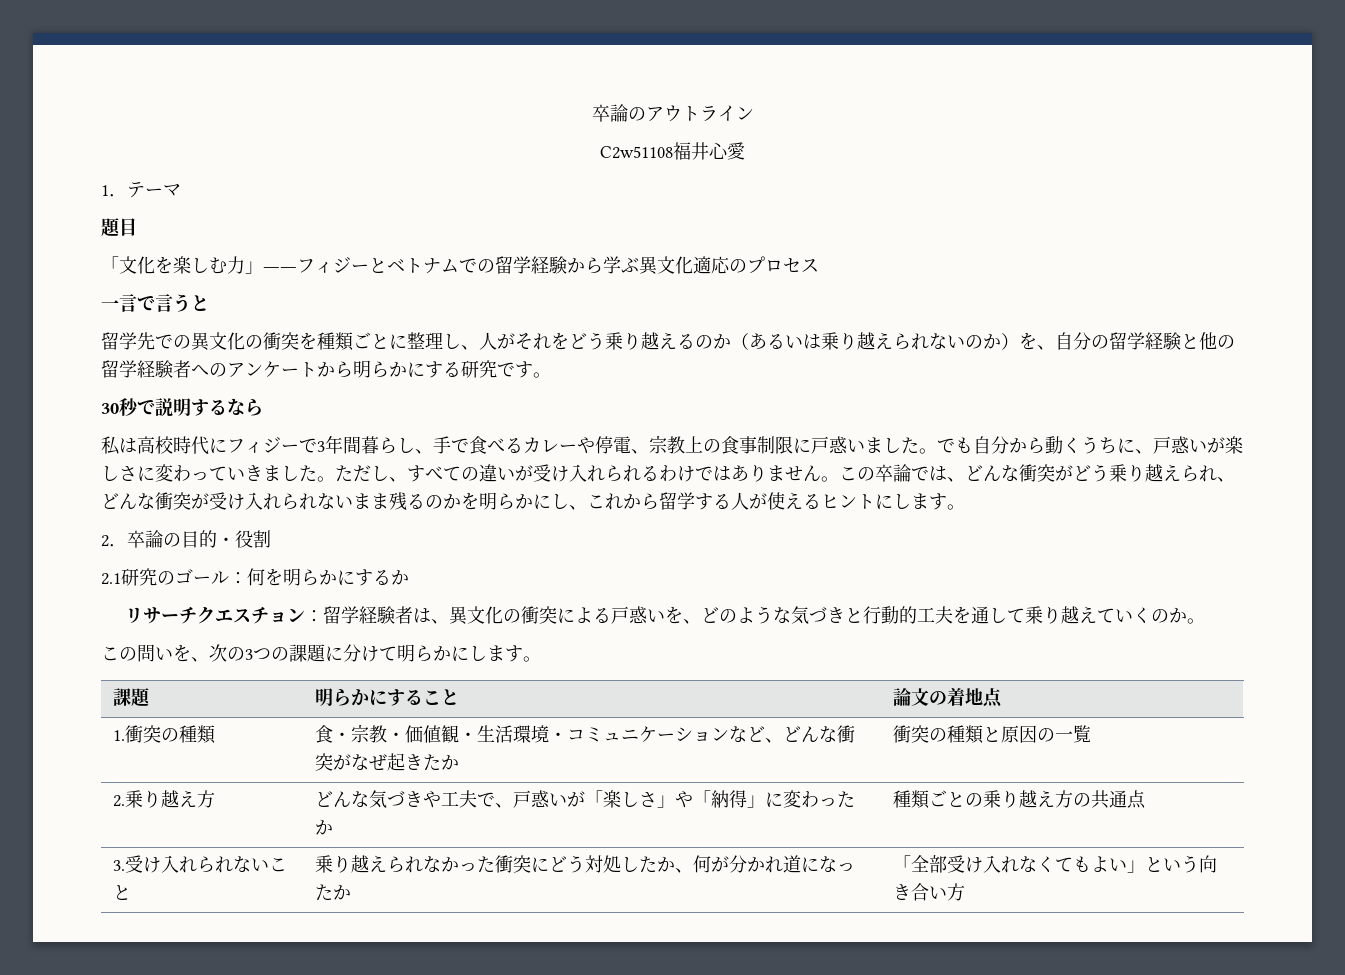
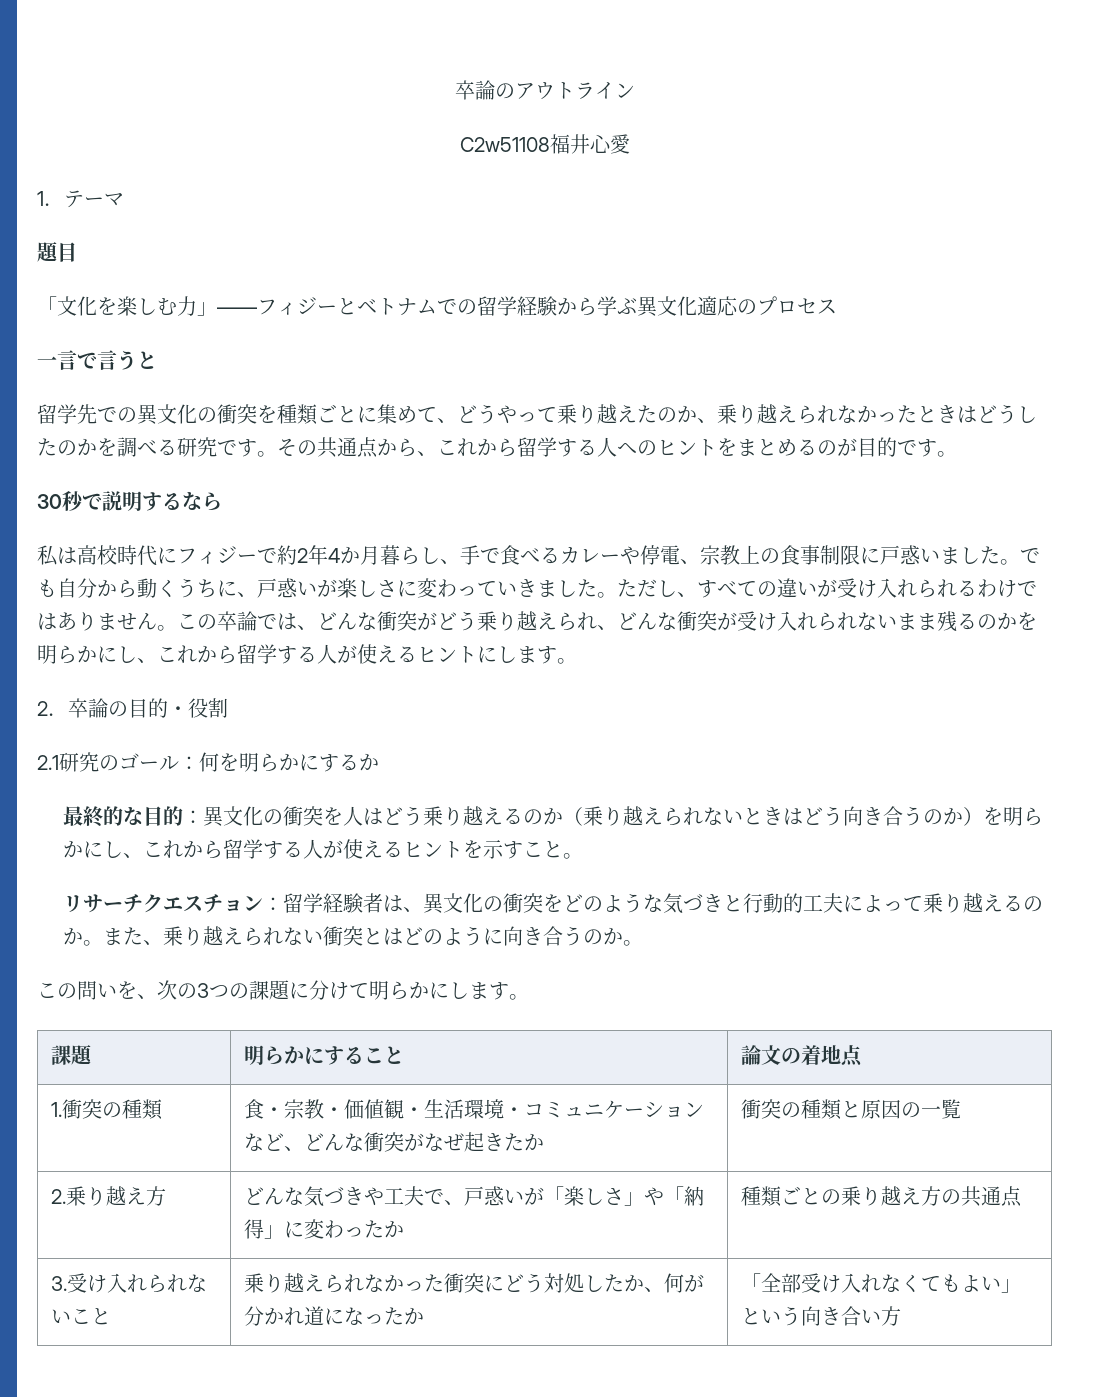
[407,332,1235,350] [101,360,497,378] 整理し、人がそれをどう乗り越えるのか（あるいは乗り越えられないのか）を、自分の留学経験と他の留学経験者へのアンケートから明らかにする研究 -> [377,404,1037,424] [37,437,897,458] 集めて、どうやって乗り越えたのか、乗り越えられなかったときはどうしたのかを調べる研究です。その共通点から、これから留学する人へのヒントをまとめるのが目的
[317,435,361,454] 3年間 -> [277,545,380,565] 約2年4か月
(409, 577) none -> [63,806,1044,827] [63,839,584,859] // 最終的な目的：異文化の衝突を人はどう乗り越えるのか（乗り越えられないときはどう向き合うのか）を明らかにし、これから留学する人が使えるヒントを示すこと。
[557,606,702,624] による戸惑いを、 -> [543,894,564,912] を
[953,606,1152,624] を通して乗り越えていく -> [843,893,1044,913] [63,926,584,946] によって乗り越えるのか。また、乗り越えられない衝突とはどのように向き合う

